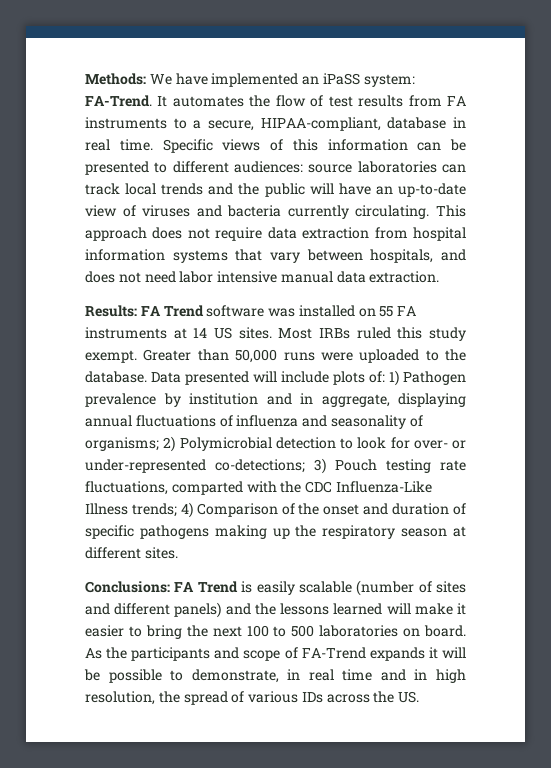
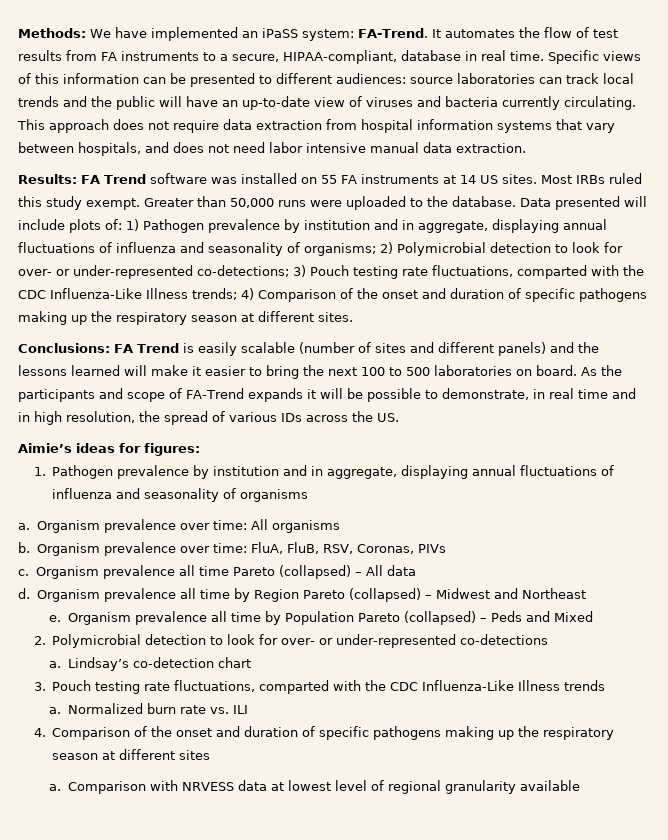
(420, 697) none -> [18,443,200,456] [33,465,615,479] [52,488,309,502] [18,519,340,533] [18,542,446,556] [18,565,416,579] [18,588,586,602] [49,611,593,625] [33,634,549,648] [49,657,251,671] [33,680,606,694] [49,703,248,714] [33,726,615,740] [52,749,211,760] [49,780,580,794] // Aimie’s ideas for figures: // 1. Pathogen prevalence by institution and in aggregate, displaying annual fluctuations of influenza and seasonality of organisms // a. Organism prevalence over time: All organisms // b. Organism prevalence over time: FluA, FluB, RSV, Coronas, PIVs // c. Organism prevalence all time Pareto (collapsed) – All data // d. Organism prevalence all time by Region Pareto (collapsed) – Midwest and Northeast // e. Organism prevalence all time by Population Pareto (collapsed) – Peds and Mixed // 2. Polymicrobial detection to look for over- or under-represented co-detections // a. Lindsay’s co-detection chart // 3. Pouch testing rate fluctuations, comparted with the CDC Influenza-Like Illness trends // a. Normalized burn rate vs. ILI // 4. Comparison of the onset and duration of specific pathogens making up the respiratory season at different sites // a. Comparison with NRVESS data at lowest level of regional granularity available

